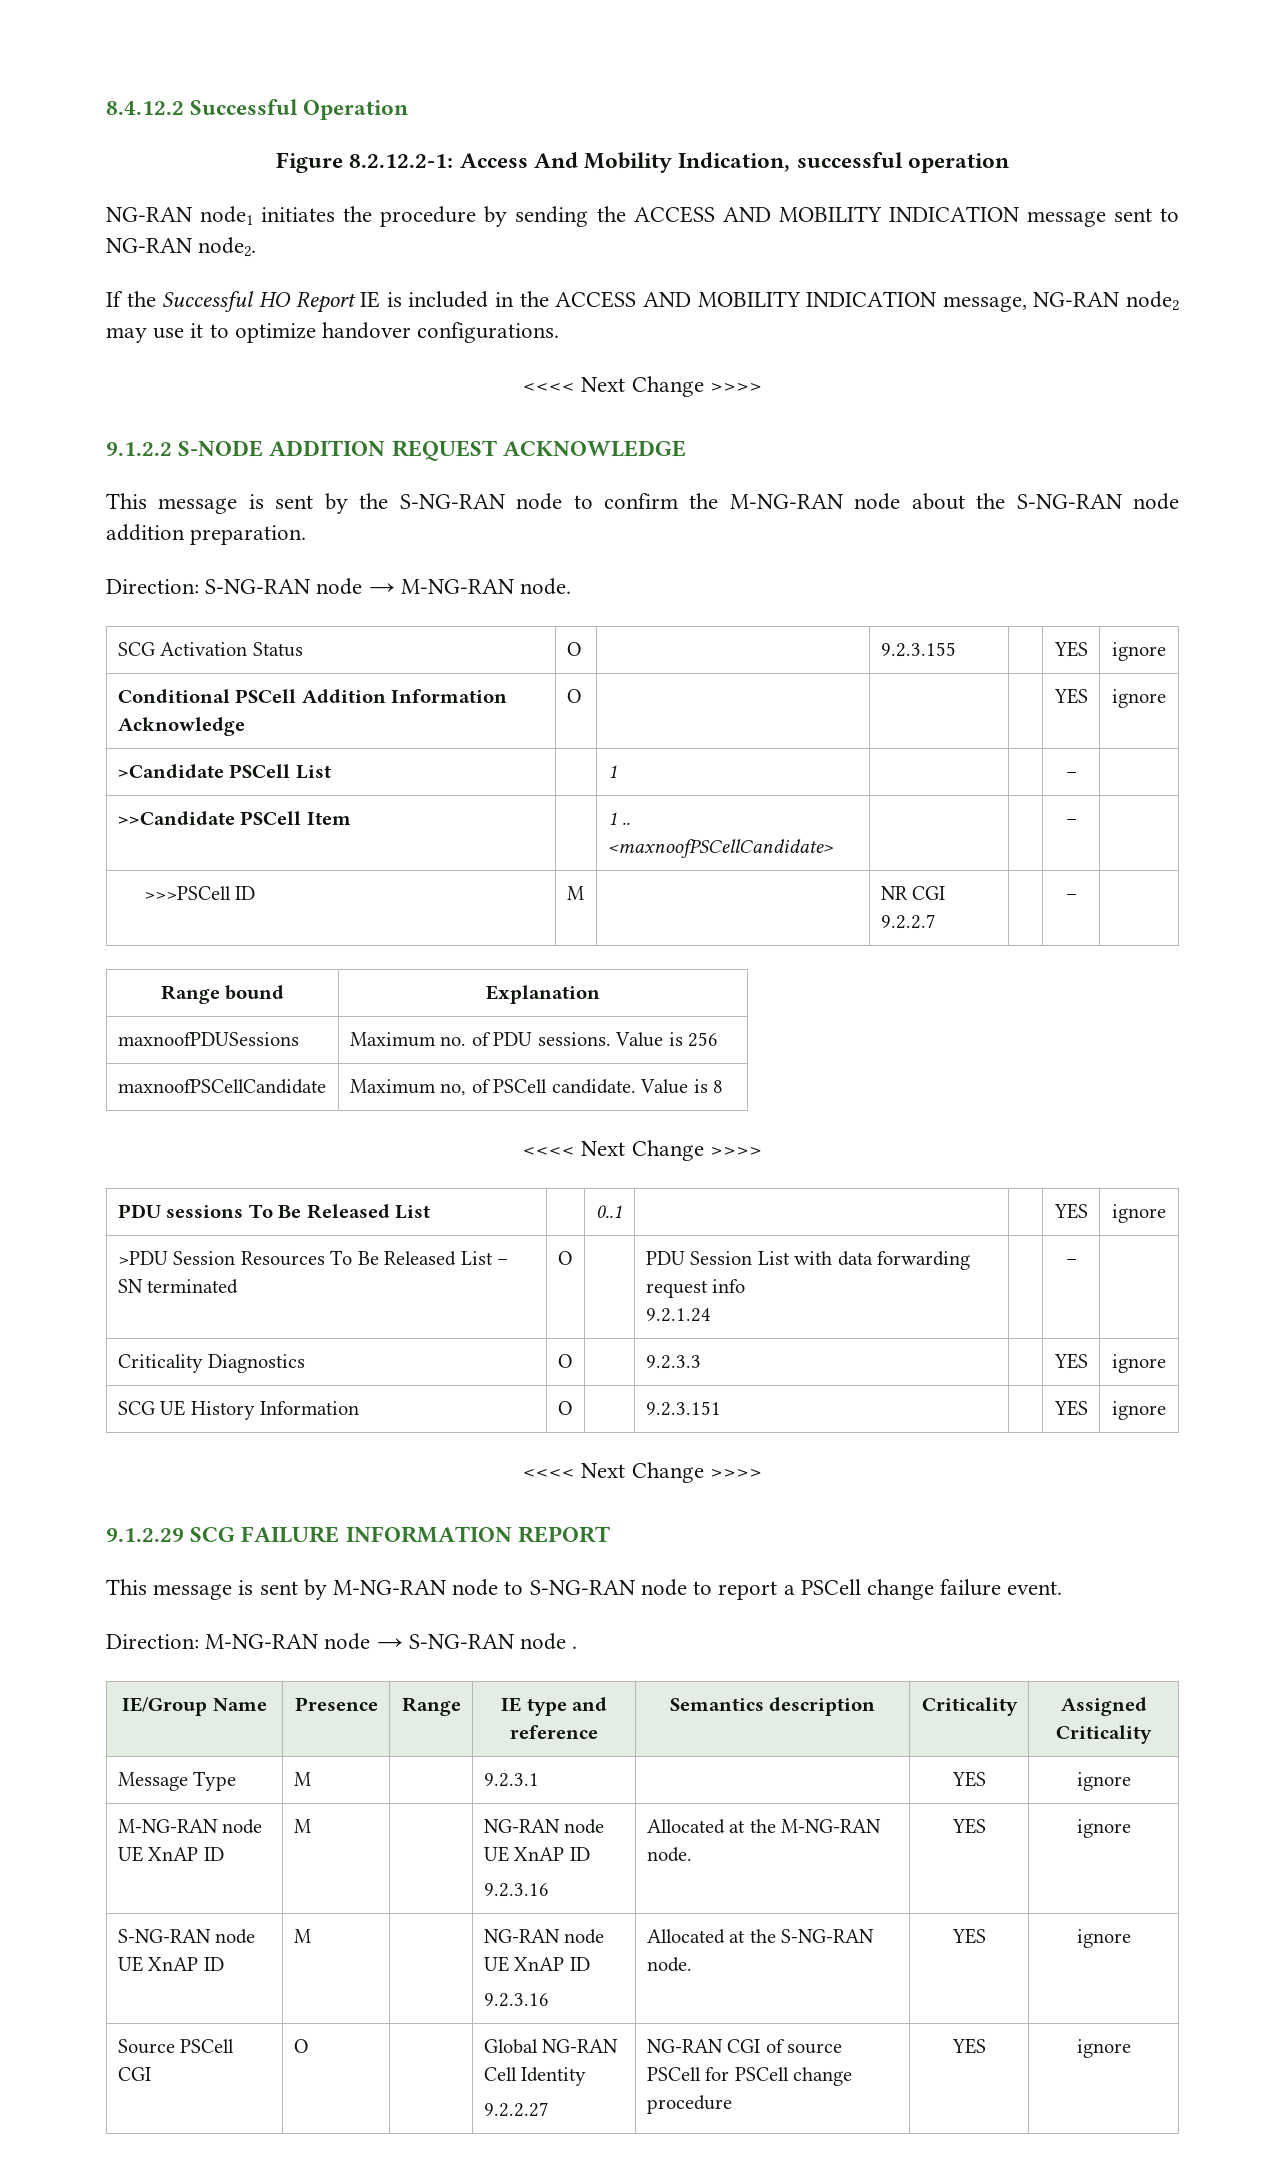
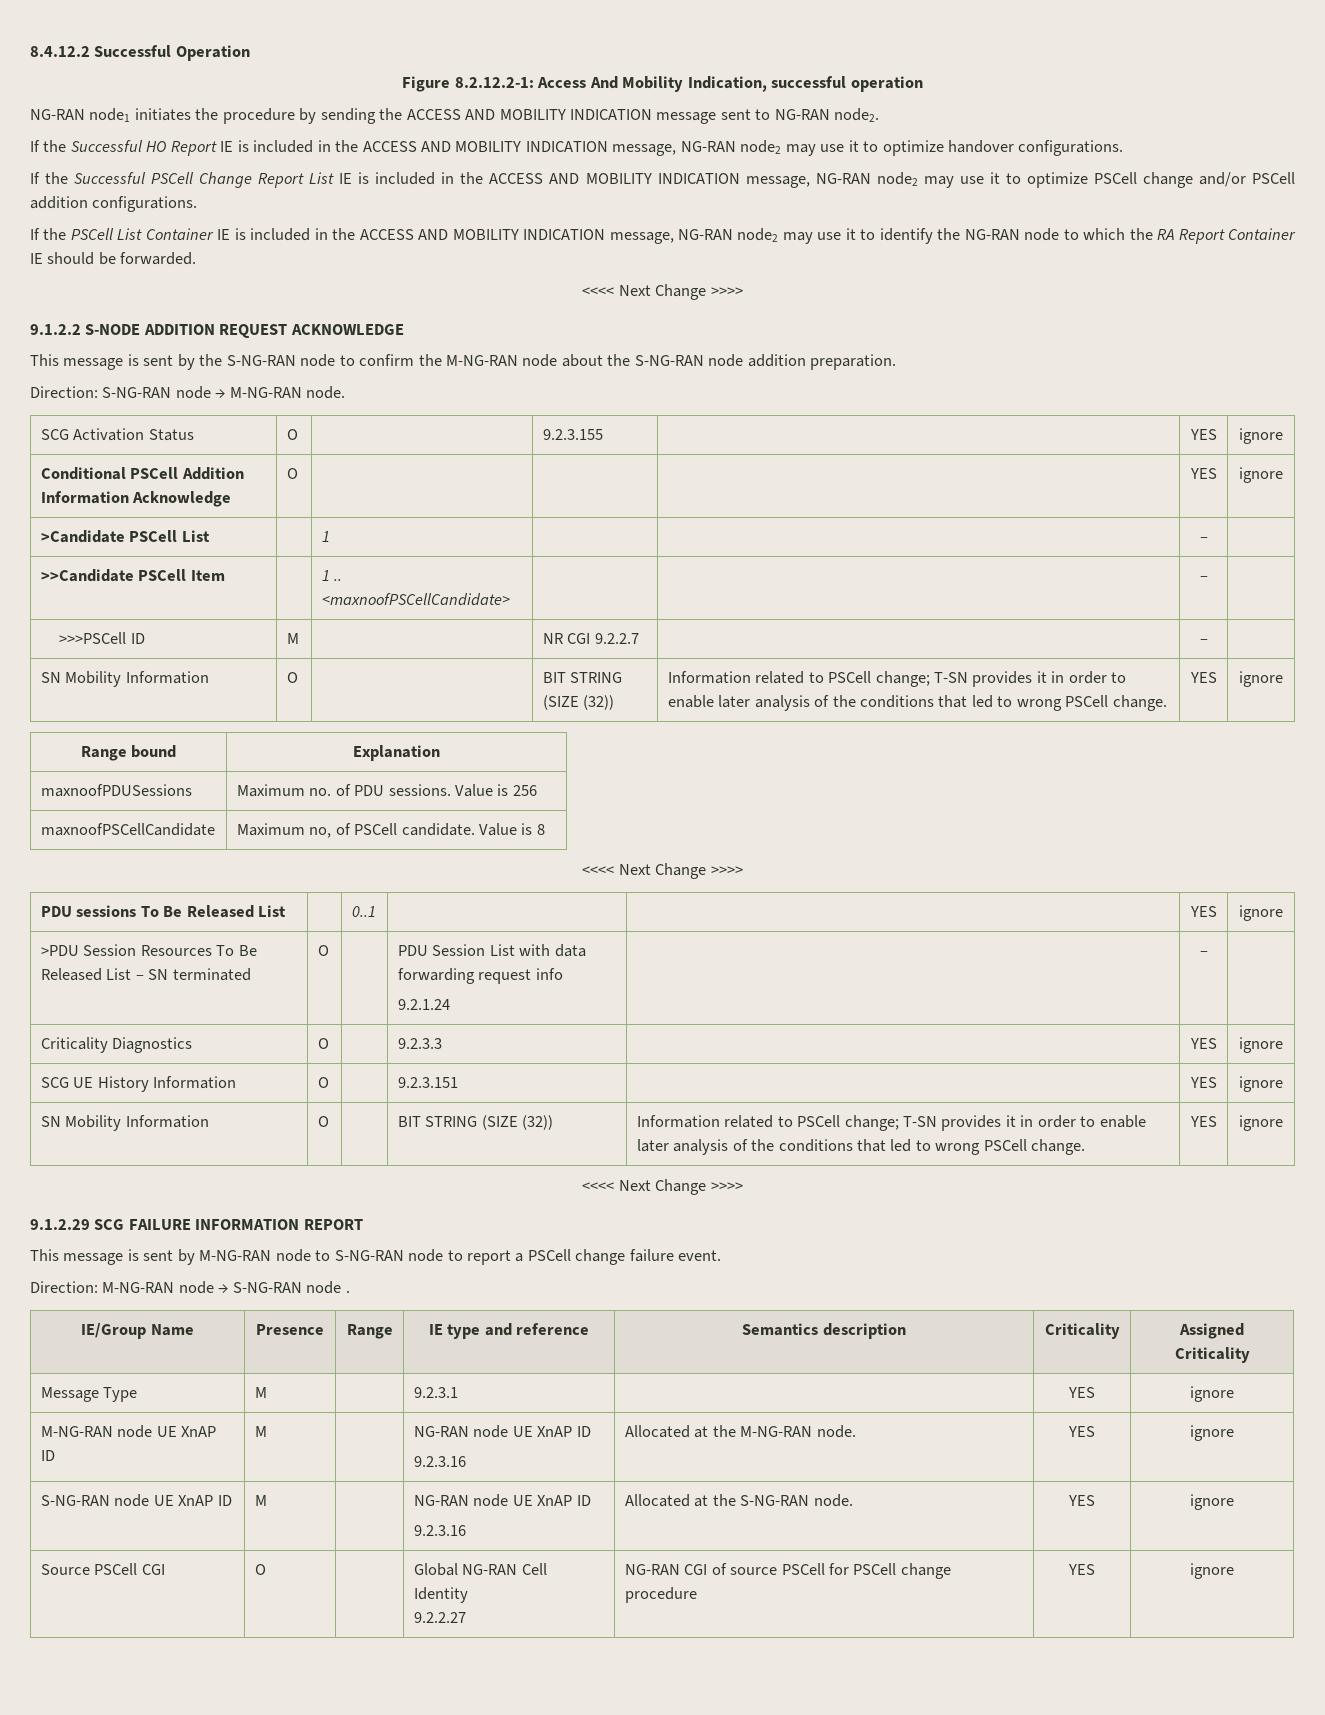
(560, 332) none -> [30,172,1296,188] [30,196,198,212] [30,228,1297,244] [30,252,197,265] // If the Successful PSCell Change Report List IE is included in the ACCESS AND MOBILITY INDICATION message, NG-RAN node2 may use it to optimize PSCell change and/or PSCell addition configurations. // If the PSCell List Container IE is included in the ACCESS AND MOBILITY INDICATION message, NG-RAN node2 may use it to identify the NG-RAN node to which the RA Report Container IE should be forwarded.
(1077, 897) none -> [40,671,209,687] [286,672,298,683] [542,672,623,683] [542,695,615,710] [667,671,1127,687] [667,695,1167,711] [1189,672,1217,683] [1239,671,1283,687] // SN Mobility Information | O | | BIT STRING (SIZE (32)) | Information related to PSCell change; T-SN provides it in order to enable later analysis of the conditions that led to wrong PSCell change. | YES | ignore
(1166, 1410) none -> [40,1115,209,1131] [317,1116,329,1127] [397,1115,554,1130] [636,1115,1146,1131] [636,1139,1086,1155] [1189,1116,1217,1127] [1239,1115,1283,1131] // SN Mobility Information | O | | BIT STRING (SIZE (32)) | Information related to PSCell change; T-SN provides it in order to enable later analysis of the conditions that led to wrong PSCell change. | YES | ignore

